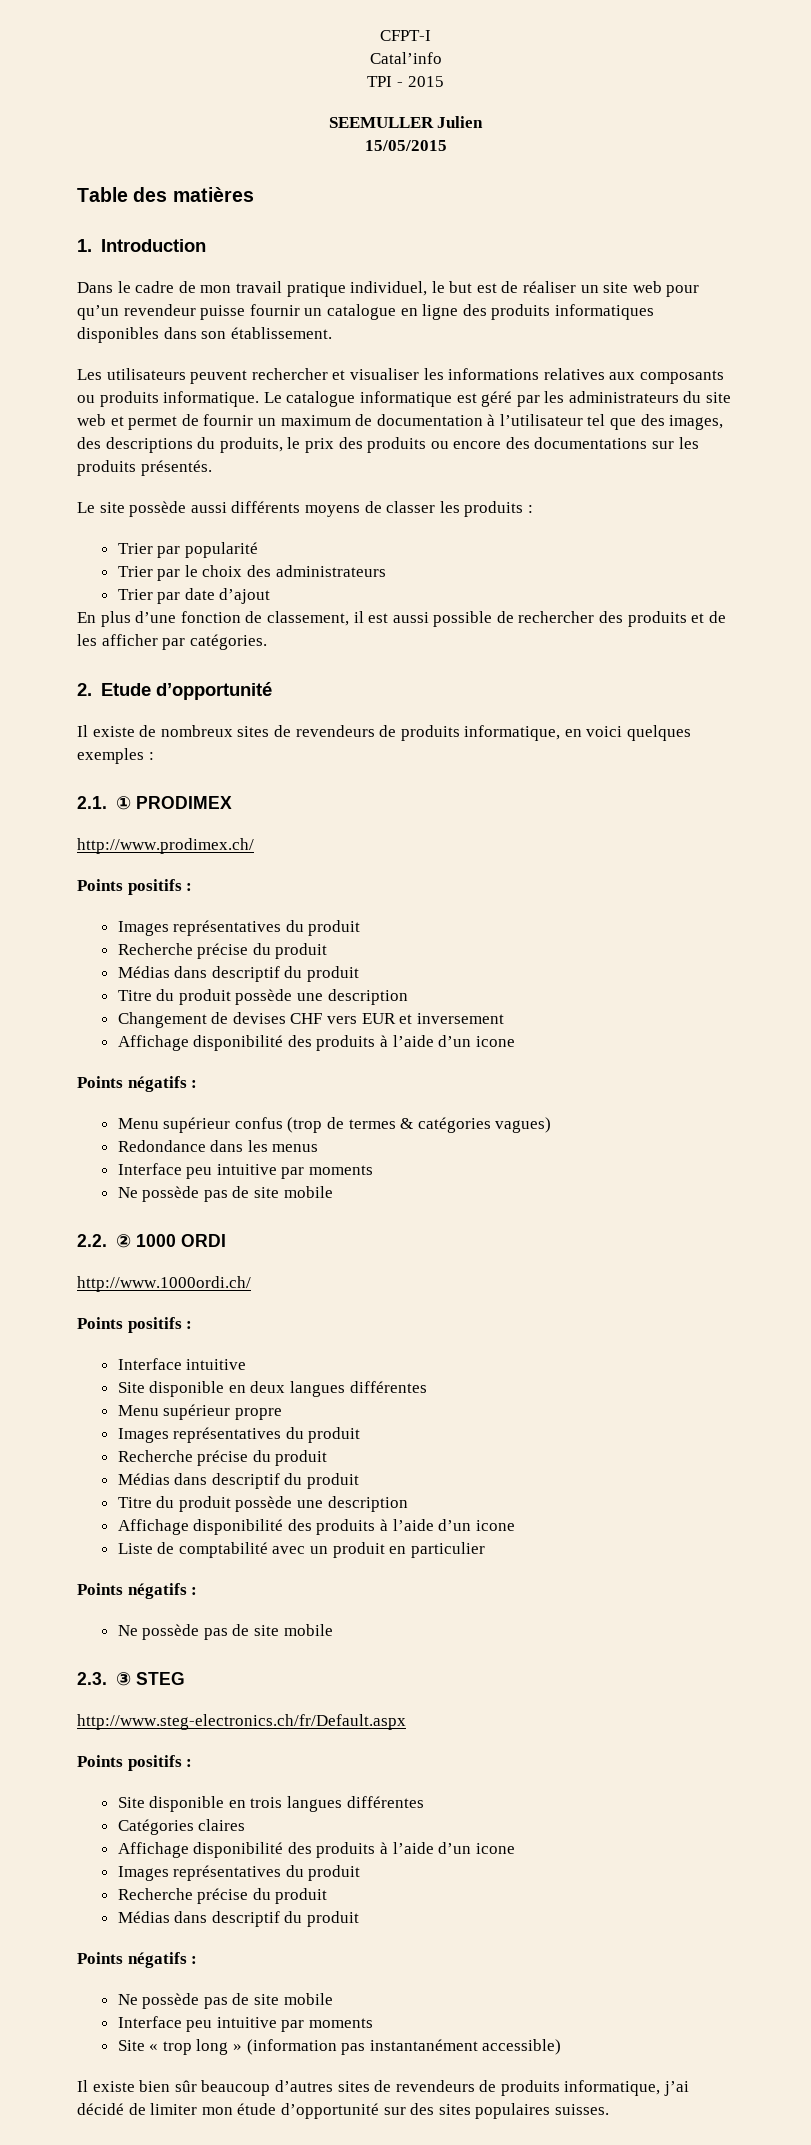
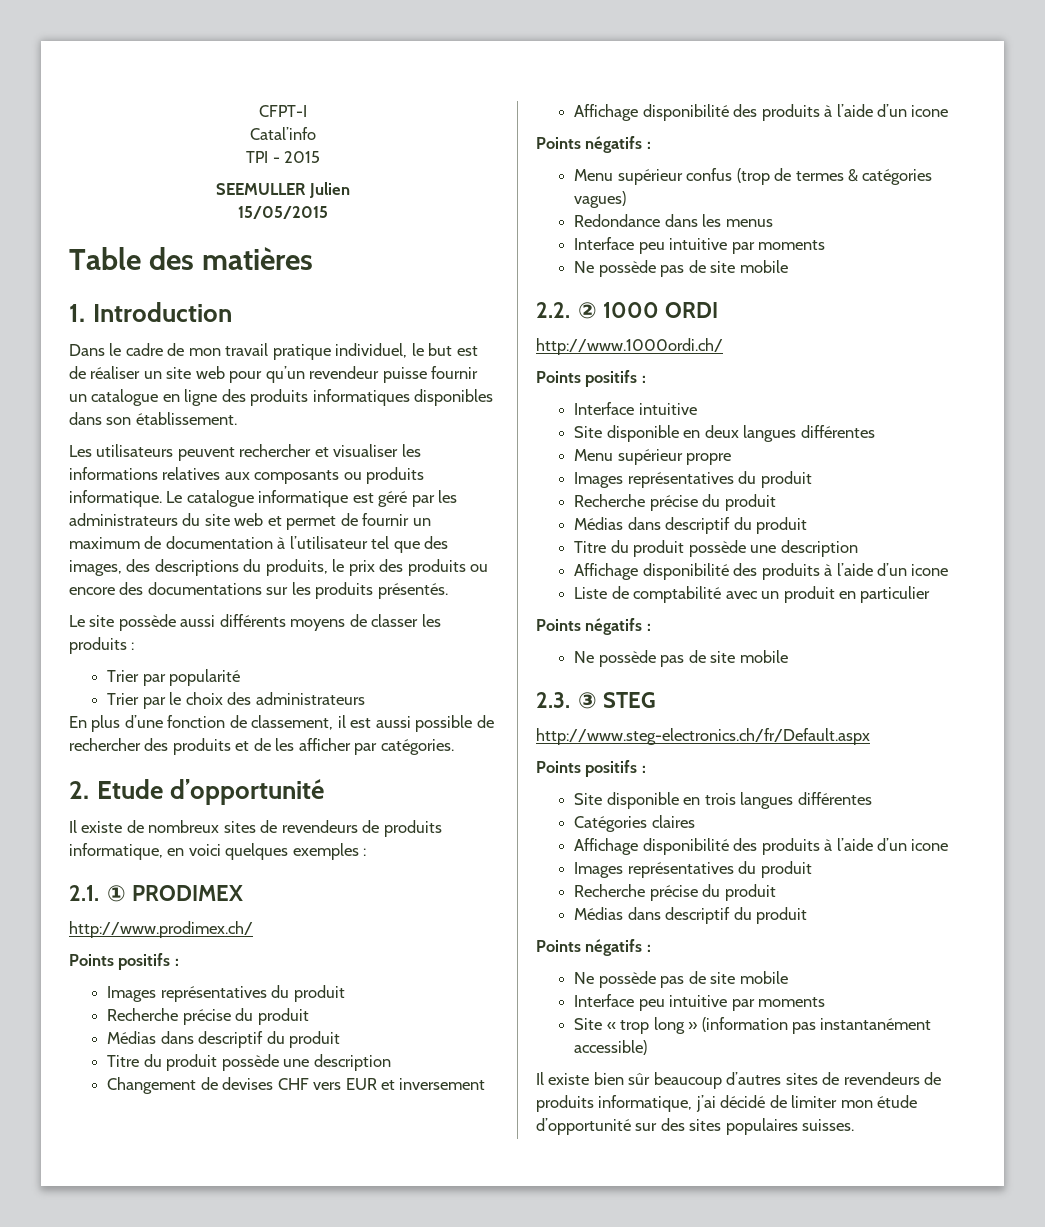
[117,588,271,604] // Trier par date d’ajout -> (365, 698) none

